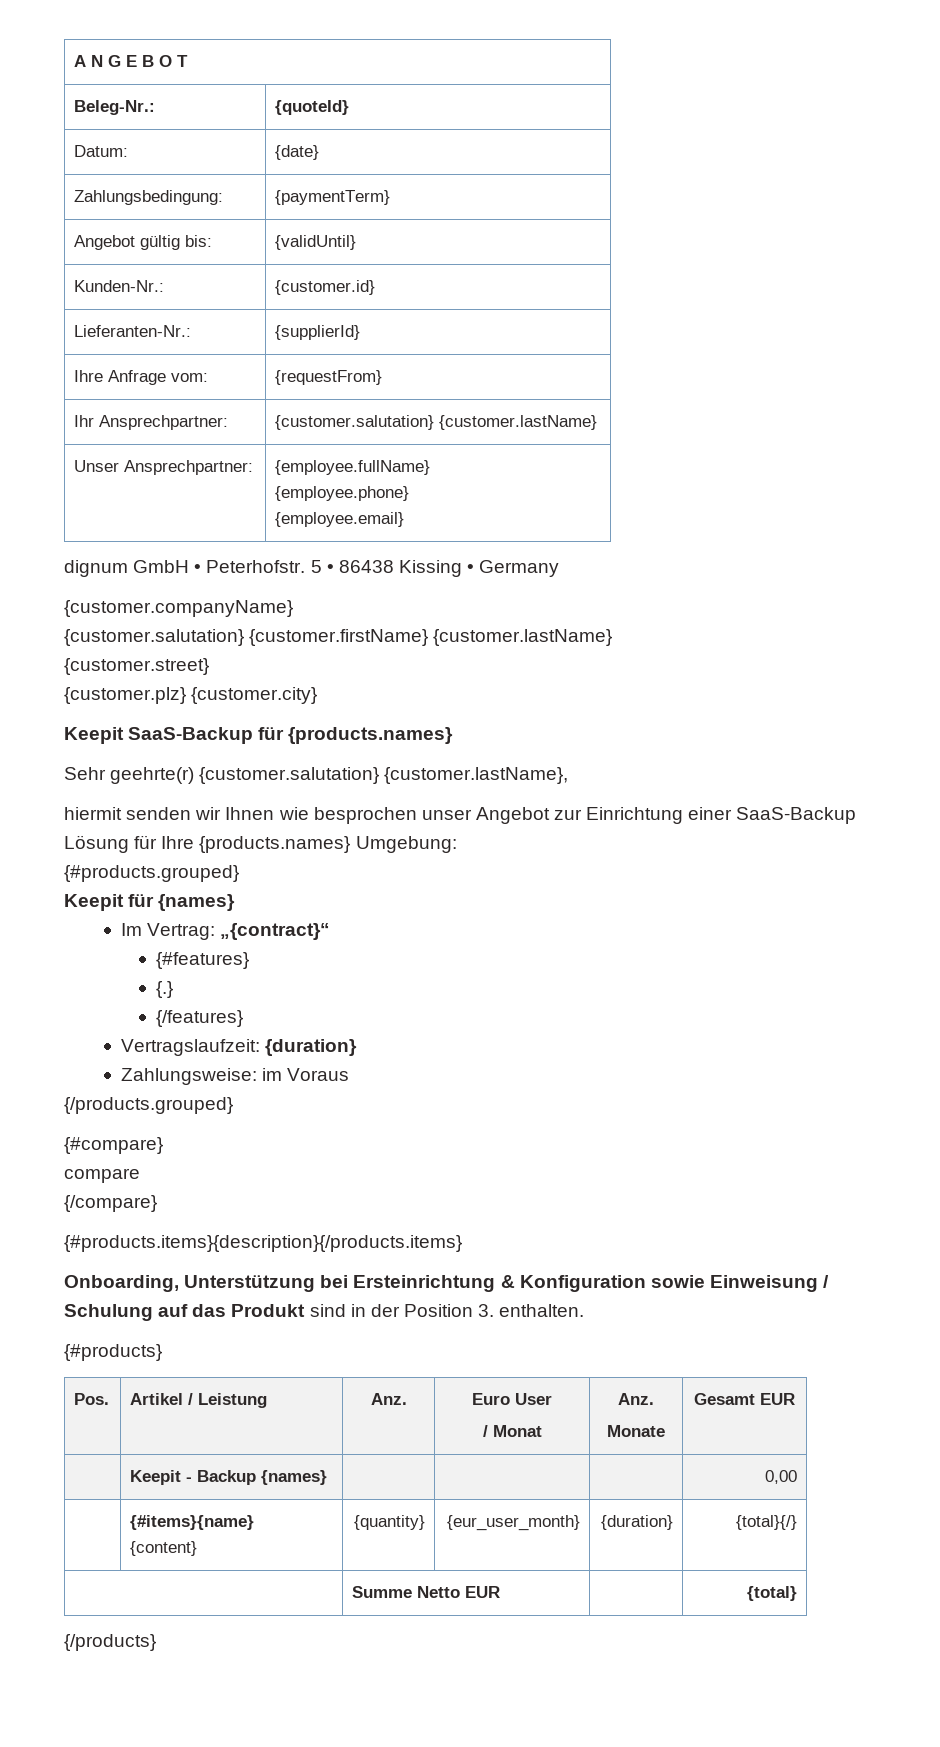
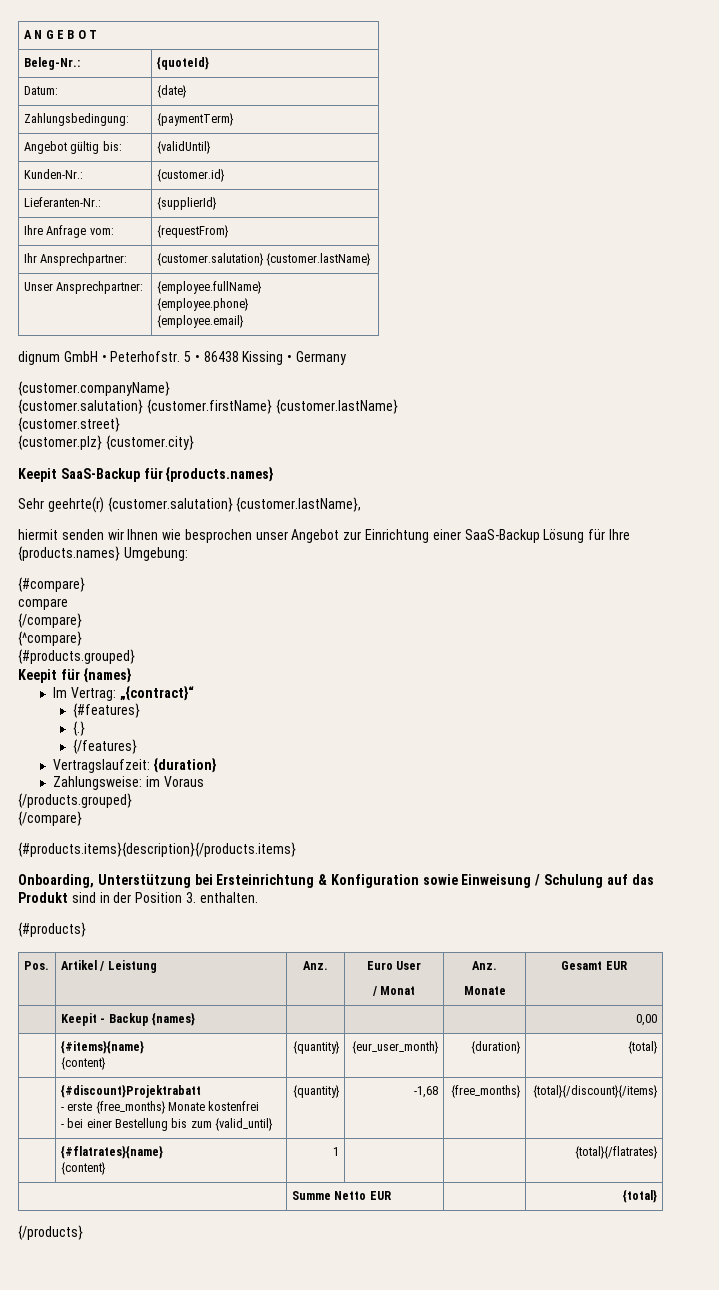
(457, 844) none -> [18,577,85,592] [18,598,68,610] [18,613,82,628] [18,631,82,646] // {#compare} // compare // {/compare} // {^compare}
[64,1137,163,1154] [64,1168,140,1183] // {#compare} // compare -> (132, 800) none
[735,1515,797,1530] {total}{/} -> [628,1041,659,1054] [60,1084,201,1098] [60,1101,260,1114] [60,1118,274,1131] [293,1085,341,1098] [414,1086,439,1098] [451,1085,522,1098] [533,1085,659,1098] [60,1145,163,1159] [60,1162,106,1175] [333,1147,340,1156] [575,1146,659,1159] {total} // | {#discount}Projektrabatt // - erste {free_months} Monate kostenfrei // - bei einer Bestellung bis zum {valid_until} | {quantity} | -1,68 | {free_months} | {total}{/discount}{/items} // | {#flatrates}{name} // {content} | 1 | | | {total}{/flatrates}

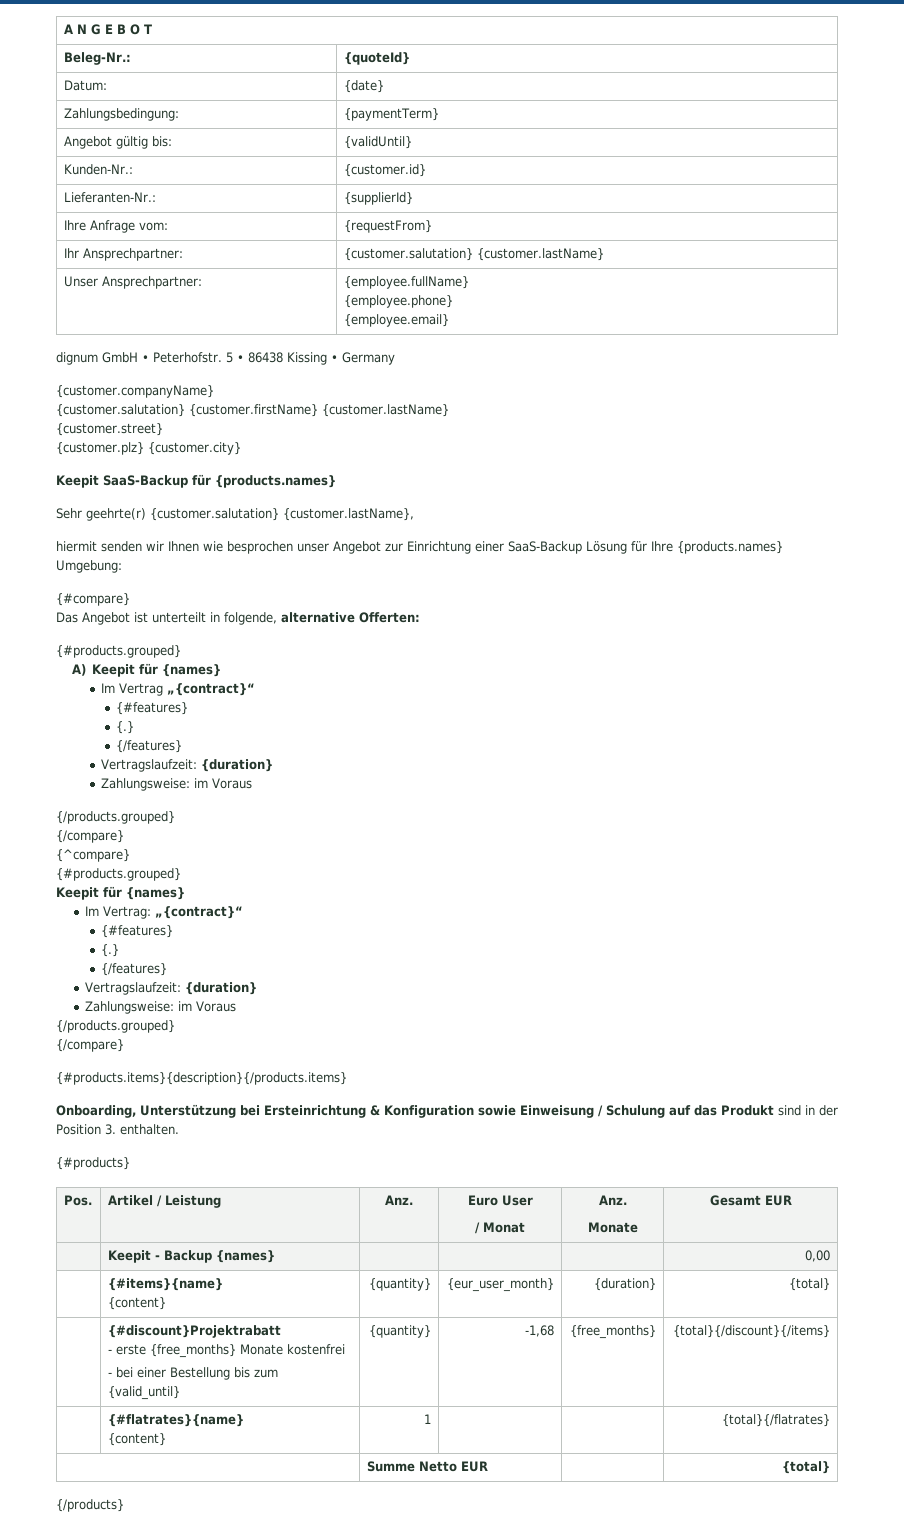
[18,598,68,610] compare -> [56,612,420,625] [56,645,181,658] [71,663,221,677] [100,683,255,696] [116,702,189,715] [116,721,135,734] [116,740,183,753] [100,759,273,772] [100,778,252,791] [56,811,175,824] Das Angebot ist unterteilt in folgende, alternative Offerten: // {#products.grouped} // A) Keepit für {names} // Im Vertrag „{contract}“ // {#features} // {.} // {/features} // Vertragslaufzeit: {duration} // Zahlungsweise: im Voraus // {/products.grouped}

